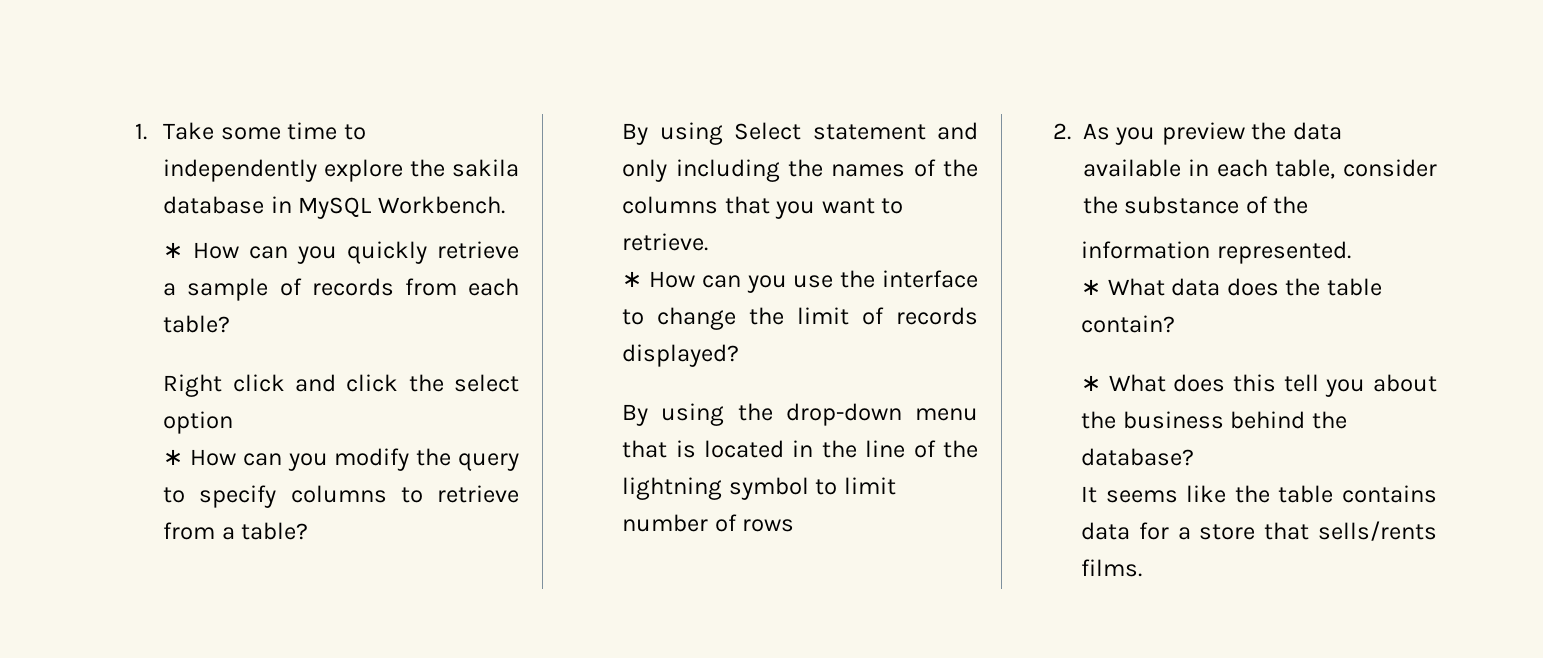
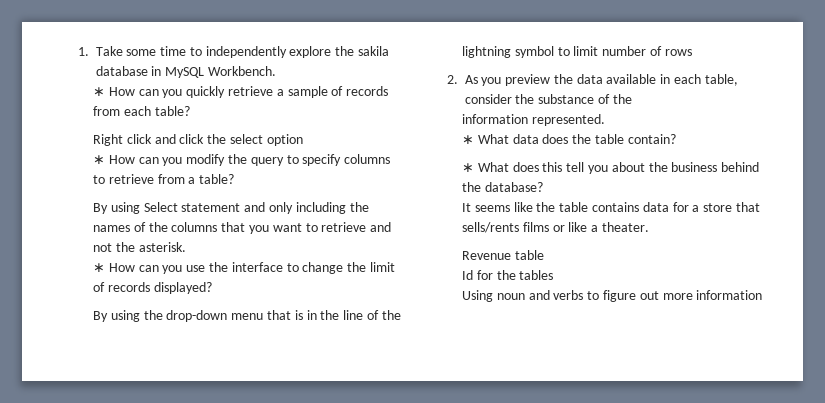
[622,233,709,251] retrieve. -> [321,222,392,232] [93,242,186,252] retrieve and not the asterisk.
[703,440,784,458] located -> (303, 315) none
[1081,559,1143,577] films. -> [522,222,649,232] [462,250,544,260] [462,270,554,280] [462,290,763,302] films or like a theater. // Revenue table // Id for the tables // Using noun and verbs to figure out more information

